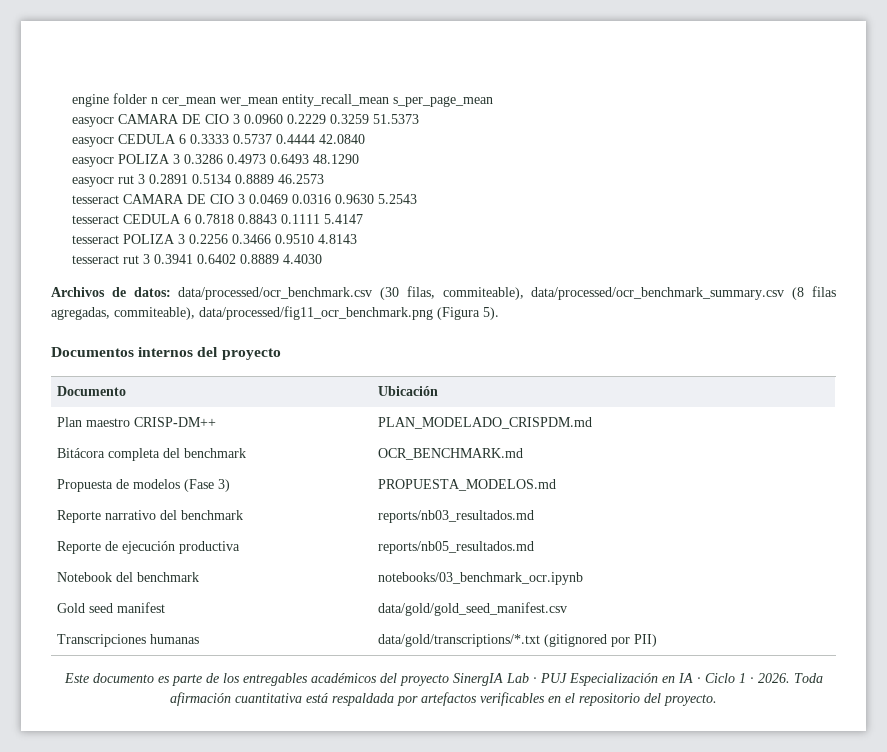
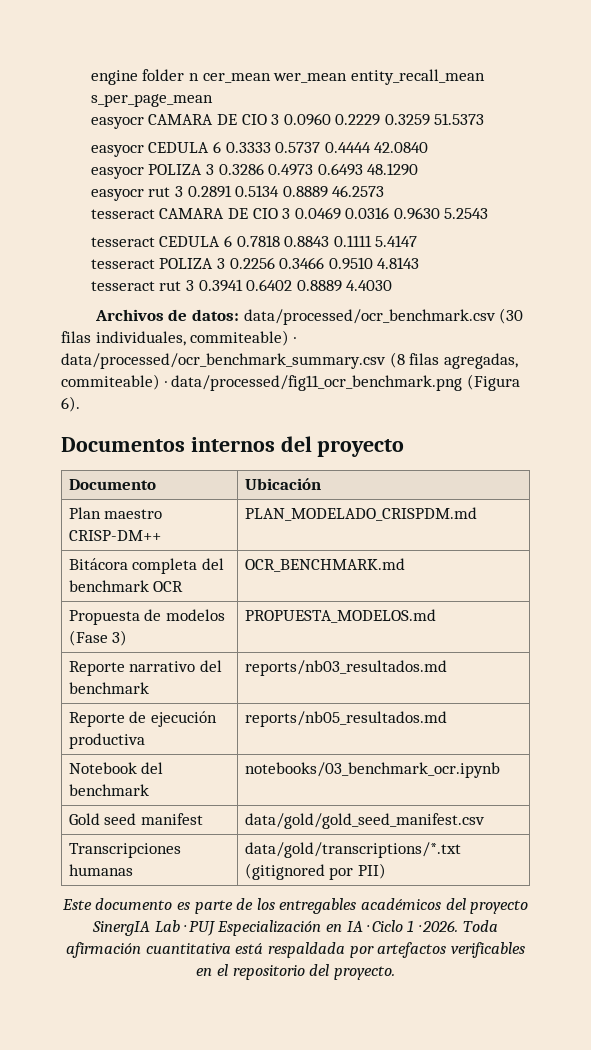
[406,286,524,300] filas, commiteable), -> [61,330,296,346] filas individuales, commiteable) ·
[114,307,195,320] commiteable), -> [61,374,167,390] commiteable) ·
[483,307,499,320] 5). -> [61,396,80,412] 6).
(246, 453) none -> [153,581,184,592] OCR

